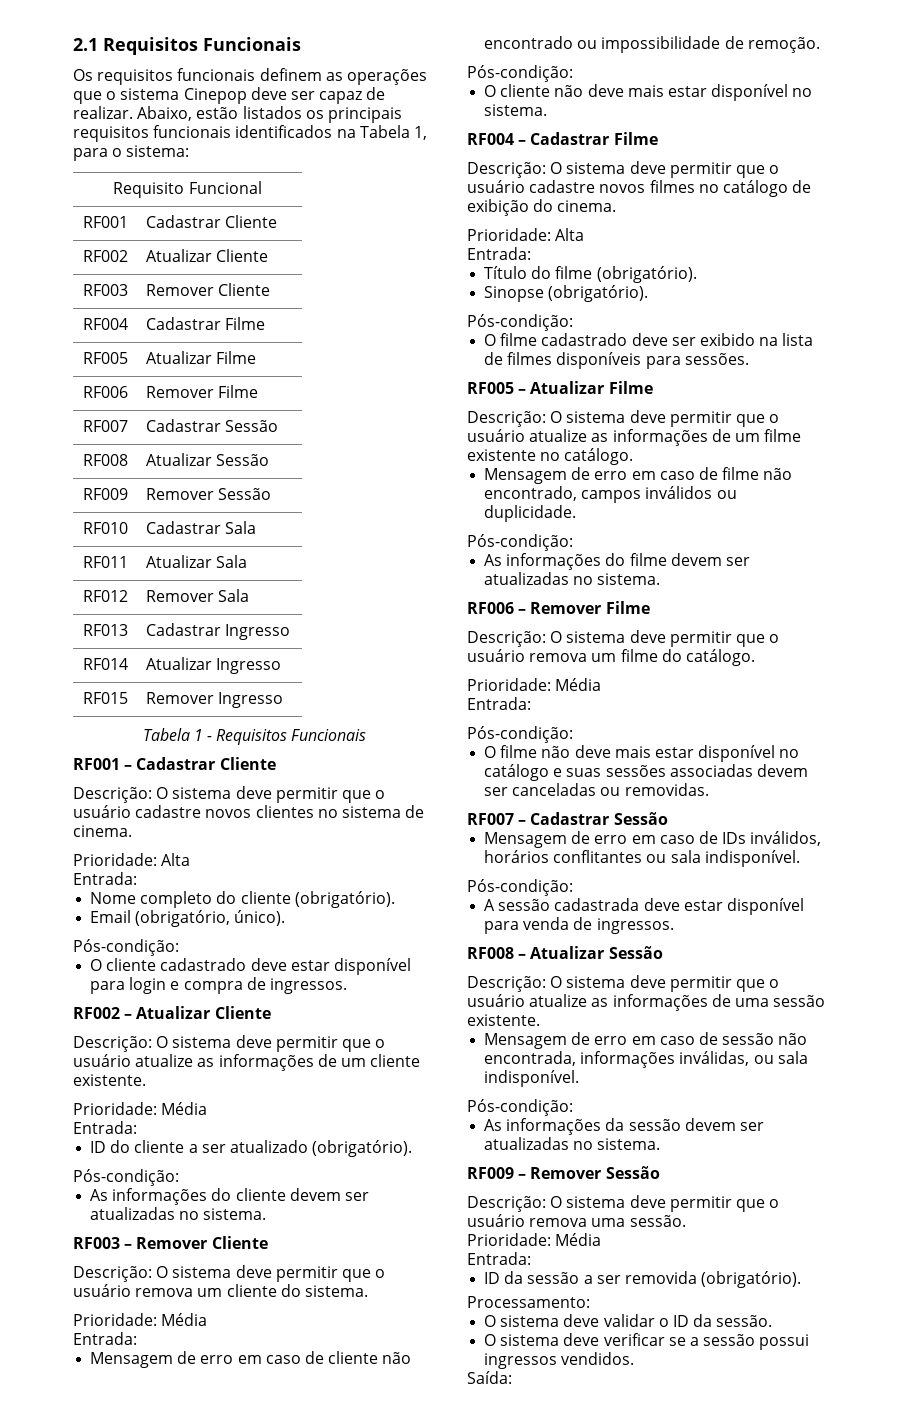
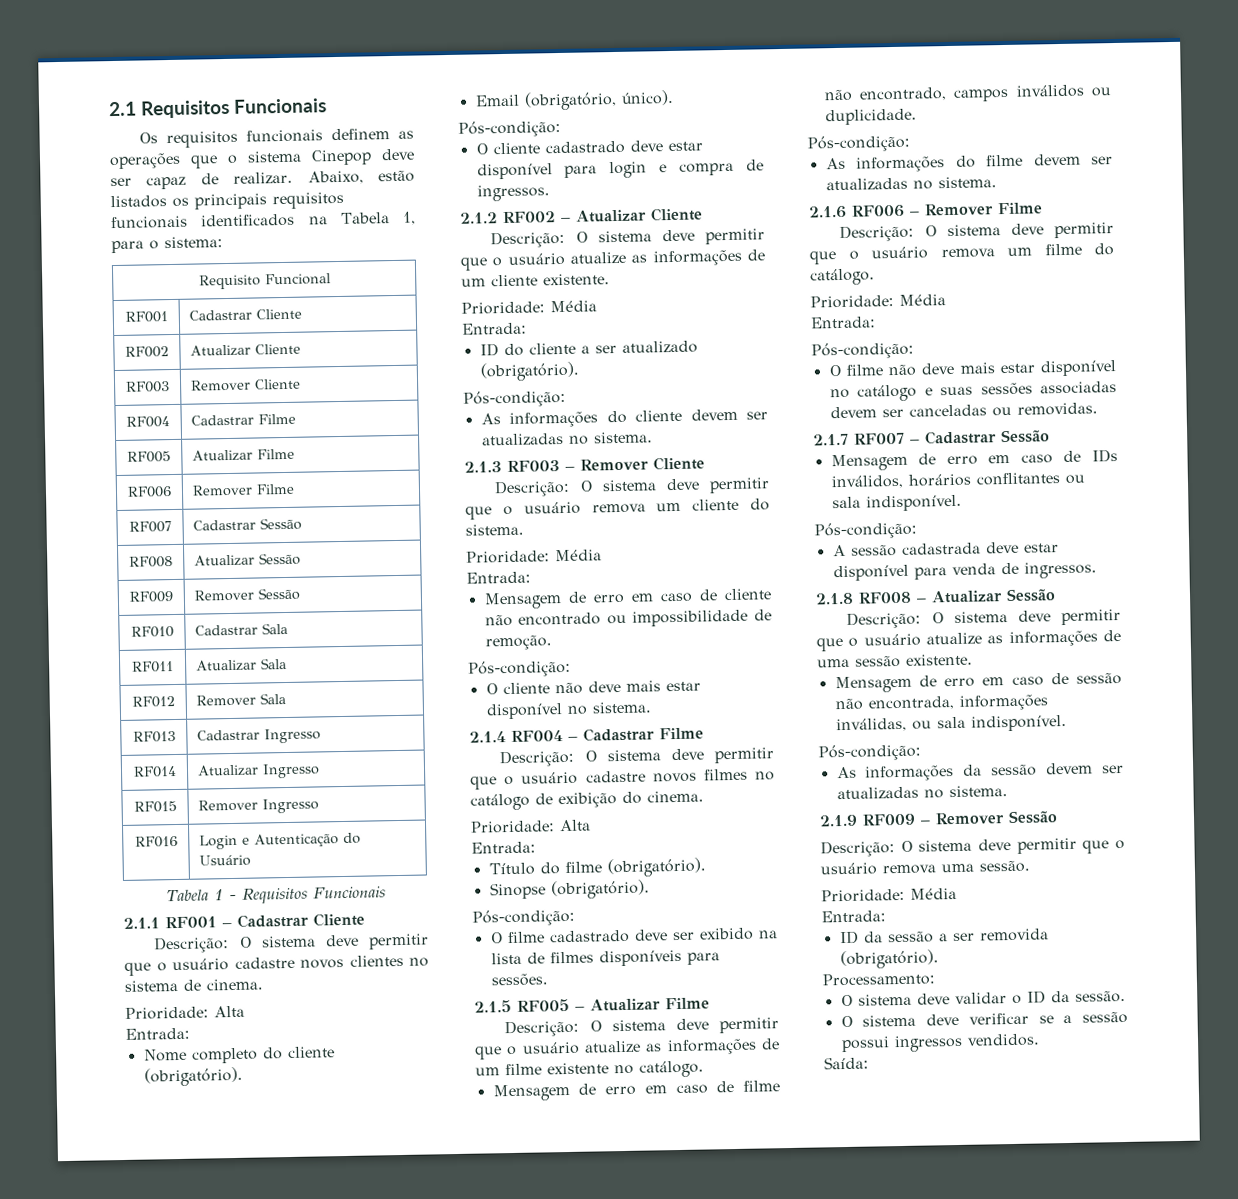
(284, 700) none -> [134,835,178,848] [199,832,362,850] [199,854,252,867] // RF016 | Login e Autenticação do Usuário
(367, 735) none -> [123,917,160,929] 2.1.1
(347, 986) none -> [460,212,498,224] 2.1.2
(267, 1214) none -> [464,461,502,473] 2.1.3
(548, 110) none -> [469,731,506,743] 2.1.4
(749, 359) none -> [474,1000,512,1013] 2.1.5
(661, 579) none -> [808,205,847,219] 2.1.6
(709, 789) none -> [813,433,849,446] 2.1.7
(674, 926) none -> [815,592,854,605] 2.1.8
(661, 1144) none -> [819,814,858,827] 2.1.9

